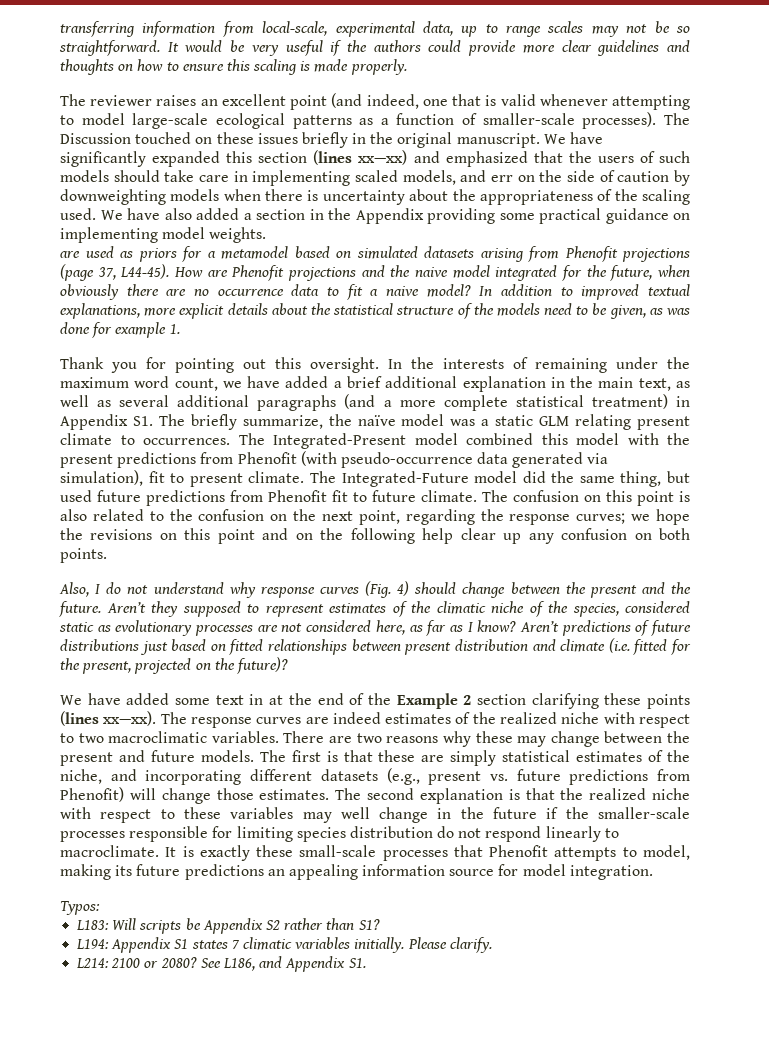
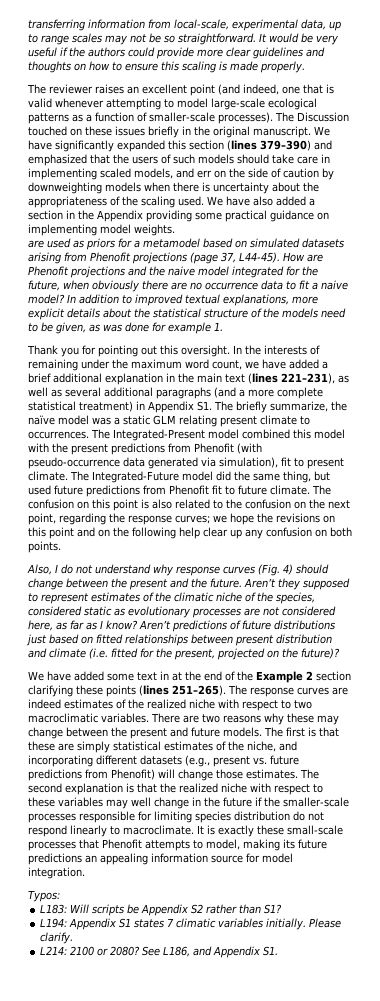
[358,150,408,165] xx—xx) -> [260,140,311,151] 379–390)
[638,378,671,391] text, -> [225,373,335,384] text (lines 221–231),
[103,711,157,726] xx—xx). -> [172,685,226,696] 251–265).

